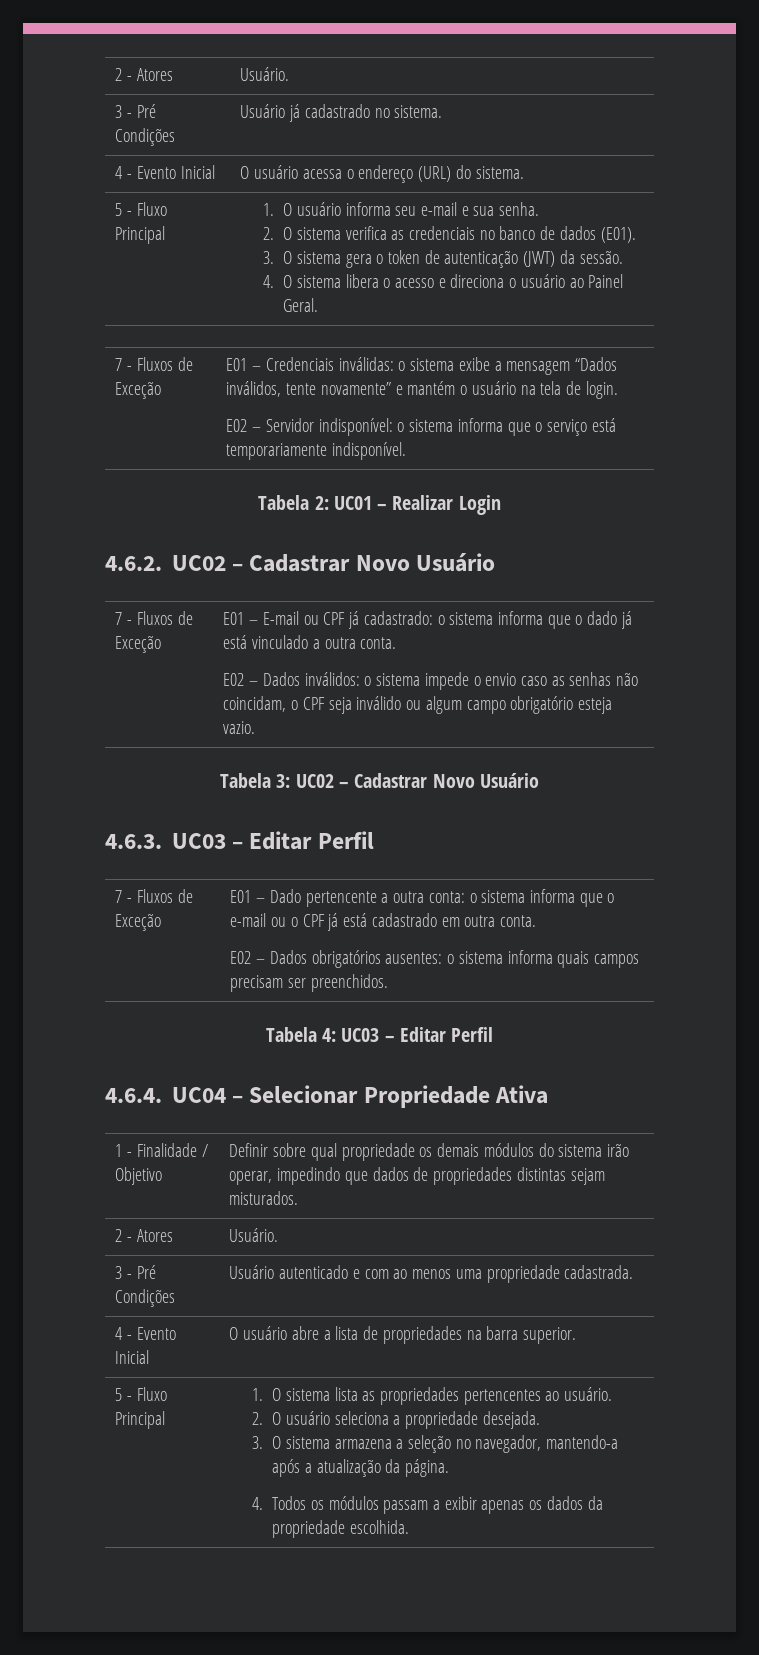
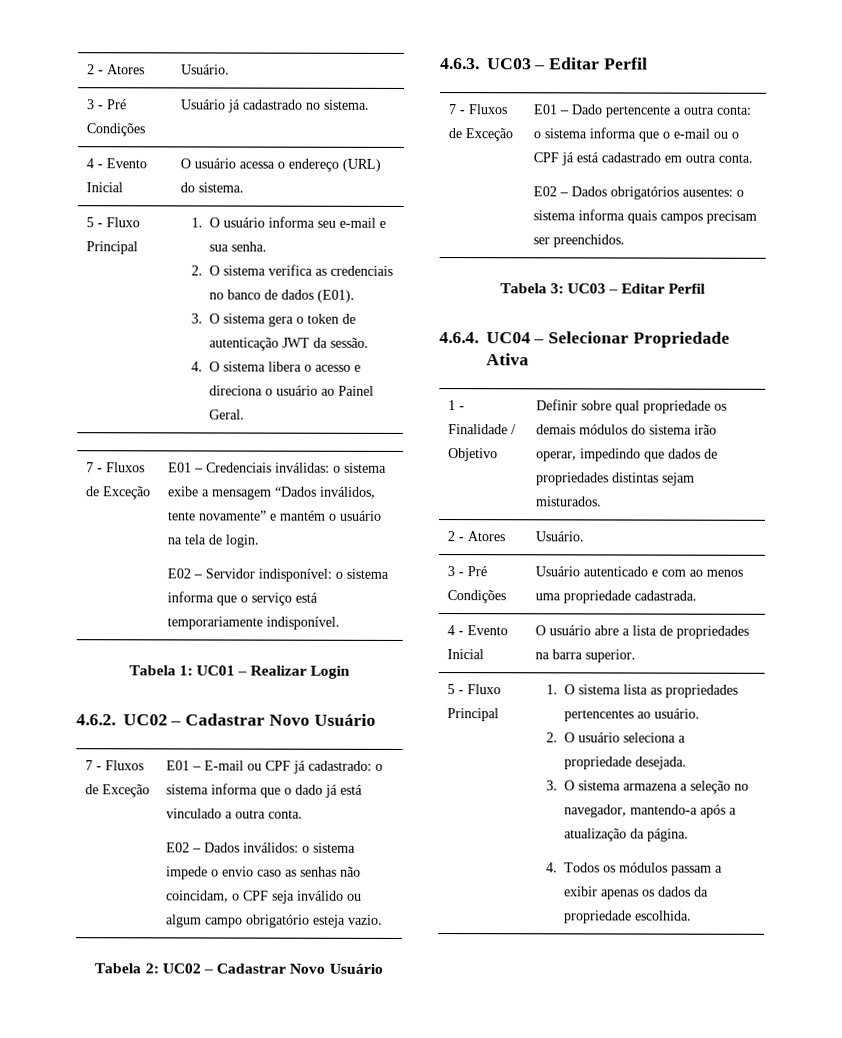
[523,251,556,267] (JWT) -> [282,337,311,348] JWT
[314,496,329,510] 2: -> [178,665,193,676] 1:
[276,774,291,788] 3: -> [144,963,159,974] 2:
[322,1028,337,1042] 4: -> [549,283,564,294] 3:

